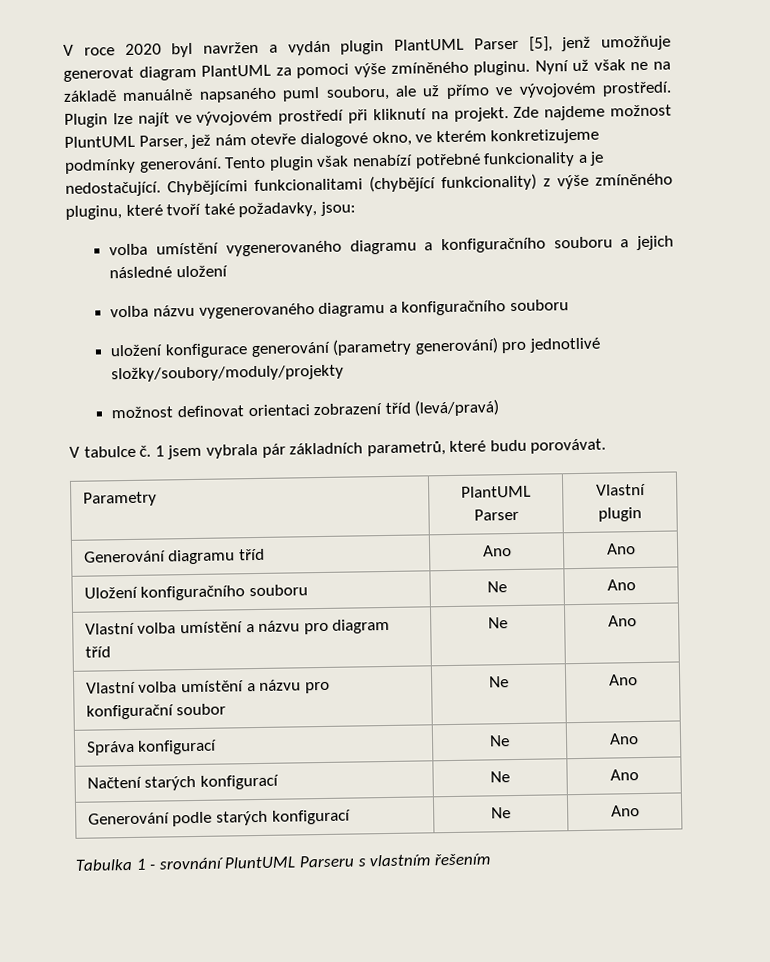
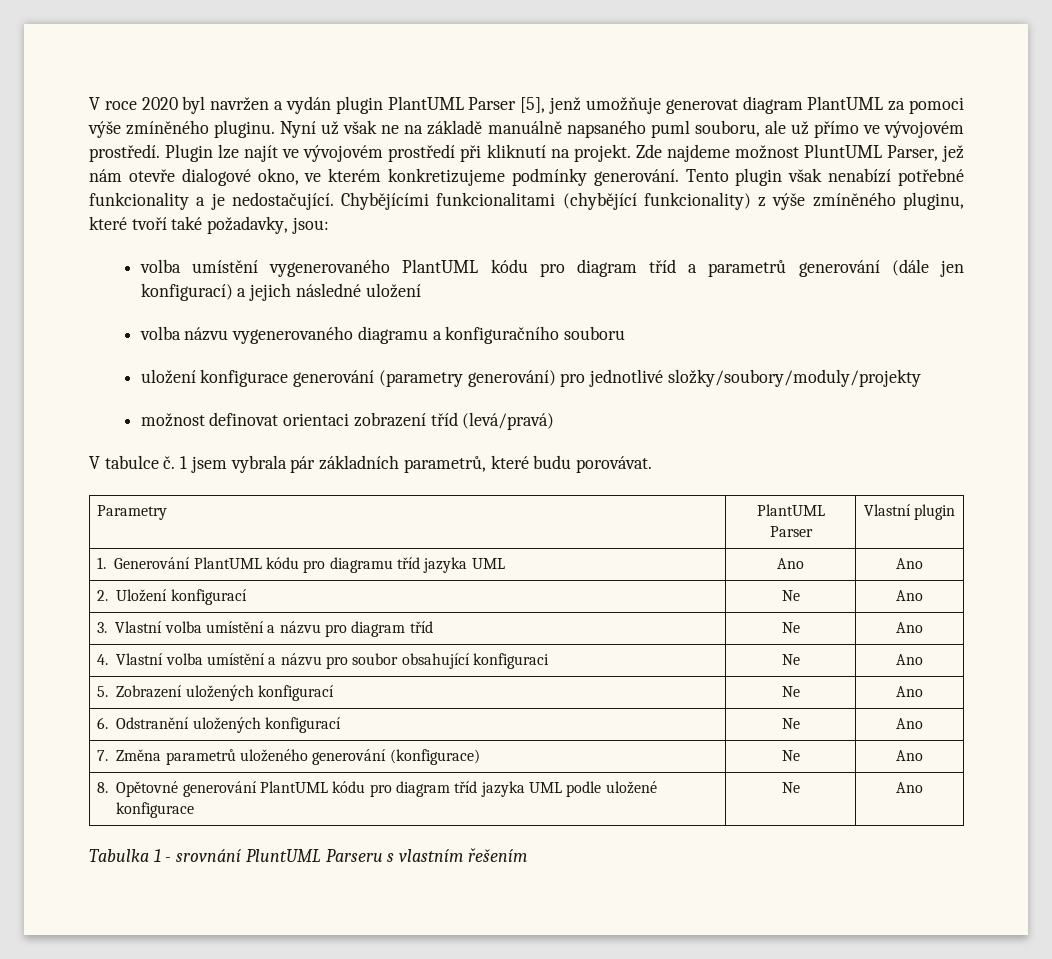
[349,236,613,255] diagramu a konfiguračního souboru -> [402,259,964,277] [140,283,233,301] PlantUML kódu pro diagram tříd a parametrů generování (dále jen konfigurací)
[83,550,166,563] Generování -> [97,557,326,573] 1. Generování PlantUML kódu pro
(266, 554) none -> [423,557,505,573] jazyka UML
[83,584,309,601] [487,581,507,593] [606,579,636,591] Uložení konfiguračního souboru | Ne | Ano // -> [97,589,247,605] [781,590,800,601] [896,590,923,601] [97,622,108,633] 2. Uložení konfigurací | Ne | Ano // 3.
[85,679,330,694] [85,704,174,720] Vlastní volba umístění a názvu pro konfigurační -> [97,653,348,669] 4. Vlastní volba umístění a názvu pro
[489,676,509,688] [608,674,638,686] [86,739,218,756] [489,735,510,747] [608,733,639,745] [86,774,280,791] [490,771,510,783] [609,769,639,781] [87,809,351,827] | Ne | Ano // Správa konfigurací | Ne | Ano // Načtení starých konfigurací | Ne | Ano // Generování podle starých konfigurací -> [401,653,549,669] [781,654,800,665] [896,654,923,665] [97,685,335,701] [781,686,800,697] [896,686,923,697] [97,717,342,733] [781,718,800,729] [896,718,923,729] [97,749,480,765] [781,750,800,761] [896,750,923,761] [97,781,657,797] [116,802,195,818] obsahující konfiguraci | Ne | Ano // 5. Zobrazení uložených konfigurací | Ne | Ano // 6. Odstranění uložených konfigurací | Ne | Ano // 7. Změna parametrů uloženého generování (konfigurace) | Ne | Ano // 8. Opětovné generování PlantUML kódu pro diagram tříd jazyka UML podle uložené konfigurace

